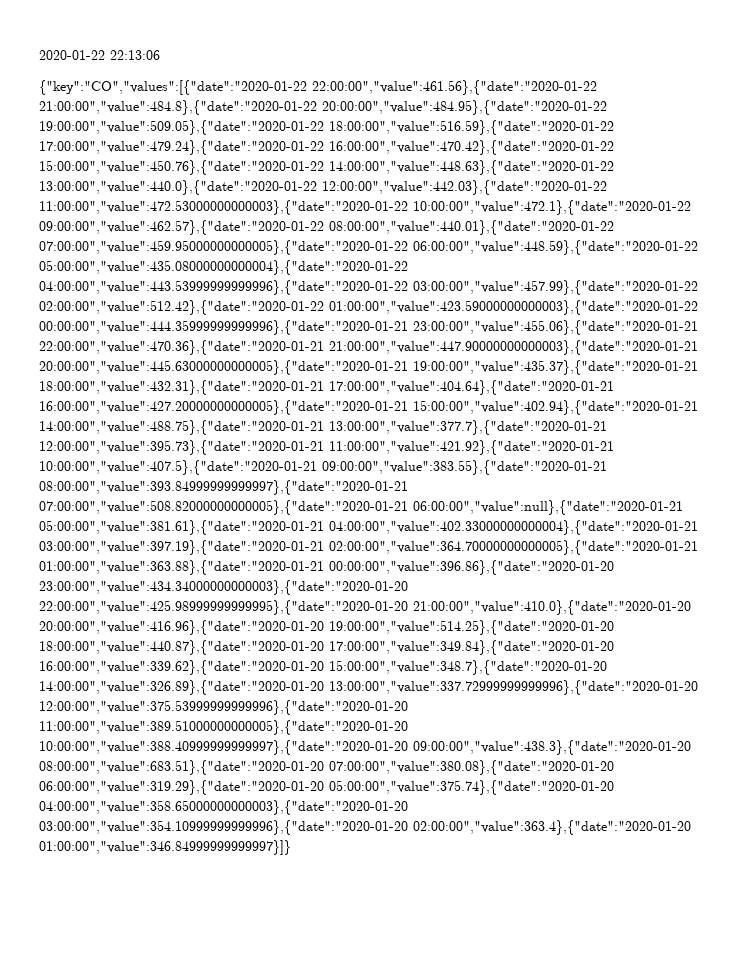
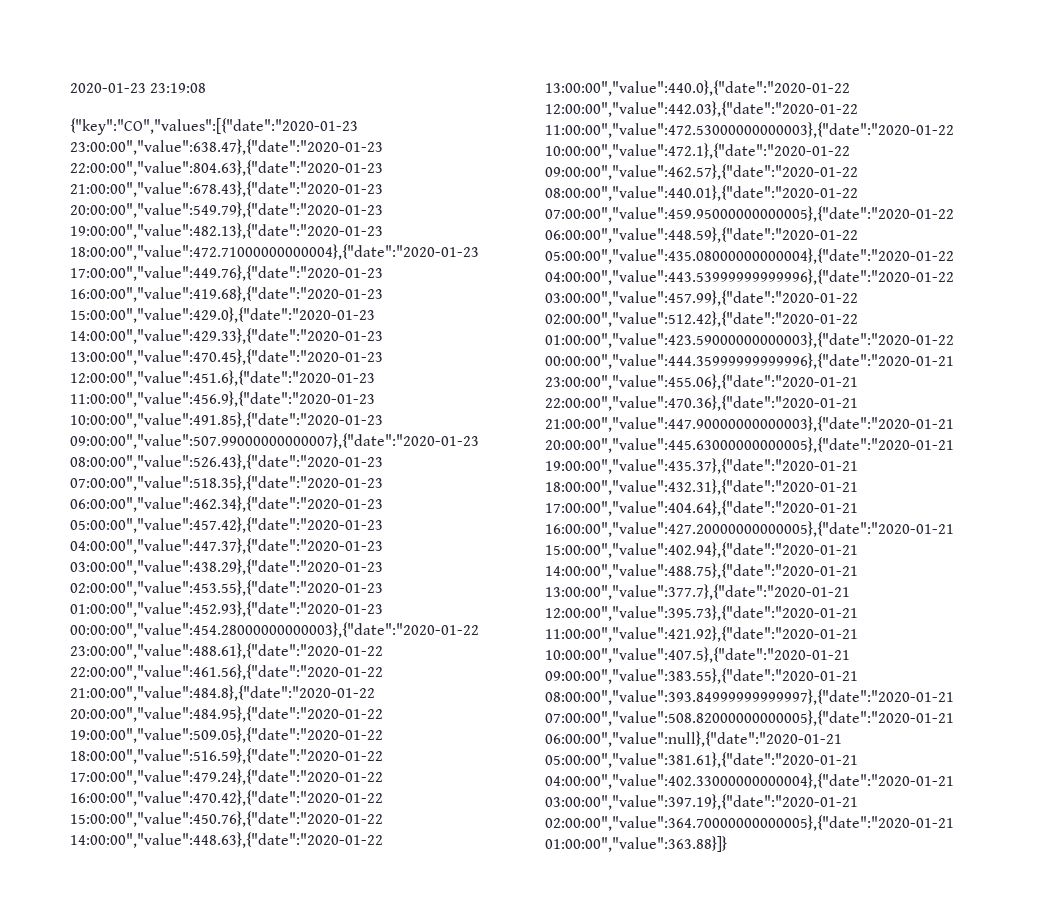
[39,50,160,60] [39,80,307,95] 2020-01-22 22:13:06 // {"key":"CO","values":[{"date":"2020-01-22 -> [70,83,207,93] [70,118,358,135] [70,139,383,155] [70,160,383,176] [70,181,383,197] [70,202,383,218] [70,223,383,239] [70,244,479,260] [70,265,383,281] [70,286,383,302] [70,307,375,323] [70,328,383,344] [70,349,383,365] [70,370,375,386] [70,391,375,407] [70,412,383,428] [70,433,479,449] [70,454,383,470] [70,475,383,491] [70,496,383,512] [70,517,383,533] [70,538,383,554] [70,559,383,575] [70,580,383,596] [70,601,383,617] [70,622,479,638] [70,643,383,659] 2020-01-23 23:19:08 // {"key":"CO","values":[{"date":"2020-01-23 23:00:00","value":638.47},{"date":"2020-01-23 22:00:00","value":804.63},{"date":"2020-01-23 21:00:00","value":678.43},{"date":"2020-01-23 20:00:00","value":549.79},{"date":"2020-01-23 19:00:00","value":482.13},{"date":"2020-01-23 18:00:00","value":472.71000000000004},{"date":"2020-01-23 17:00:00","value":449.76},{"date":"2020-01-23 16:00:00","value":419.68},{"date":"2020-01-23 15:00:00","value":429.0},{"date":"2020-01-23 14:00:00","value":429.33},{"date":"2020-01-23 13:00:00","value":470.45},{"date":"2020-01-23 12:00:00","value":451.6},{"date":"2020-01-23 11:00:00","value":456.9},{"date":"2020-01-23 10:00:00","value":491.85},{"date":"2020-01-23 09:00:00","value":507.99000000000007},{"date":"2020-01-23 08:00:00","value":526.43},{"date":"2020-01-23 07:00:00","value":518.35},{"date":"2020-01-23 06:00:00","value":462.34},{"date":"2020-01-23 05:00:00","value":457.42},{"date":"2020-01-23 04:00:00","value":447.37},{"date":"2020-01-23 03:00:00","value":438.29},{"date":"2020-01-23 02:00:00","value":453.55},{"date":"2020-01-23 01:00:00","value":452.93},{"date":"2020-01-23 00:00:00","value":454.28000000000003},{"date":"2020-01-22 23:00:00","value":488.61},{"date":"2020-01-22
[39,560,614,575] [39,580,408,595] [39,600,691,615] [39,620,614,635] [39,640,614,655] [39,660,607,675] [39,680,698,695] [39,700,408,715] [39,720,408,735] [39,740,691,755] [39,760,614,775] [39,780,614,795] [39,800,408,815] [39,820,691,835] [39,840,291,855] 01:00:00","value":363.88},{"date":"2020-01-21 00:00:00","value":396.86},{"date":"2020-01-20 23:00:00","value":434.34000000000003},{"date":"2020-01-20 22:00:00","value":425.98999999999995},{"date":"2020-01-20 21:00:00","value":410.0},{"date":"2020-01-20 20:00:00","value":416.96},{"date":"2020-01-20 19:00:00","value":514.25},{"date":"2020-01-20 18:00:00","value":440.87},{"date":"2020-01-20 17:00:00","value":349.84},{"date":"2020-01-20 16:00:00","value":339.62},{"date":"2020-01-20 15:00:00","value":348.7},{"date":"2020-01-20 14:00:00","value":326.89},{"date":"2020-01-20 13:00:00","value":337.72999999999996},{"date":"2020-01-20 12:00:00","value":375.53999999999996},{"date":"2020-01-20 11:00:00","value":389.51000000000005},{"date":"2020-01-20 10:00:00","value":388.40999999999997},{"date":"2020-01-20 09:00:00","value":438.3},{"date":"2020-01-20 08:00:00","value":683.51},{"date":"2020-01-20 07:00:00","value":380.08},{"date":"2020-01-20 06:00:00","value":319.29},{"date":"2020-01-20 05:00:00","value":375.74},{"date":"2020-01-20 04:00:00","value":358.65000000000003},{"date":"2020-01-20 03:00:00","value":354.10999999999996},{"date":"2020-01-20 02:00:00","value":363.4},{"date":"2020-01-20 01:00:00","value":346.84999999999997}]} -> [545,836,727,852] 01:00:00","value":363.88}]}

